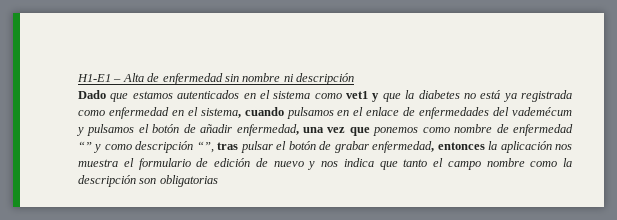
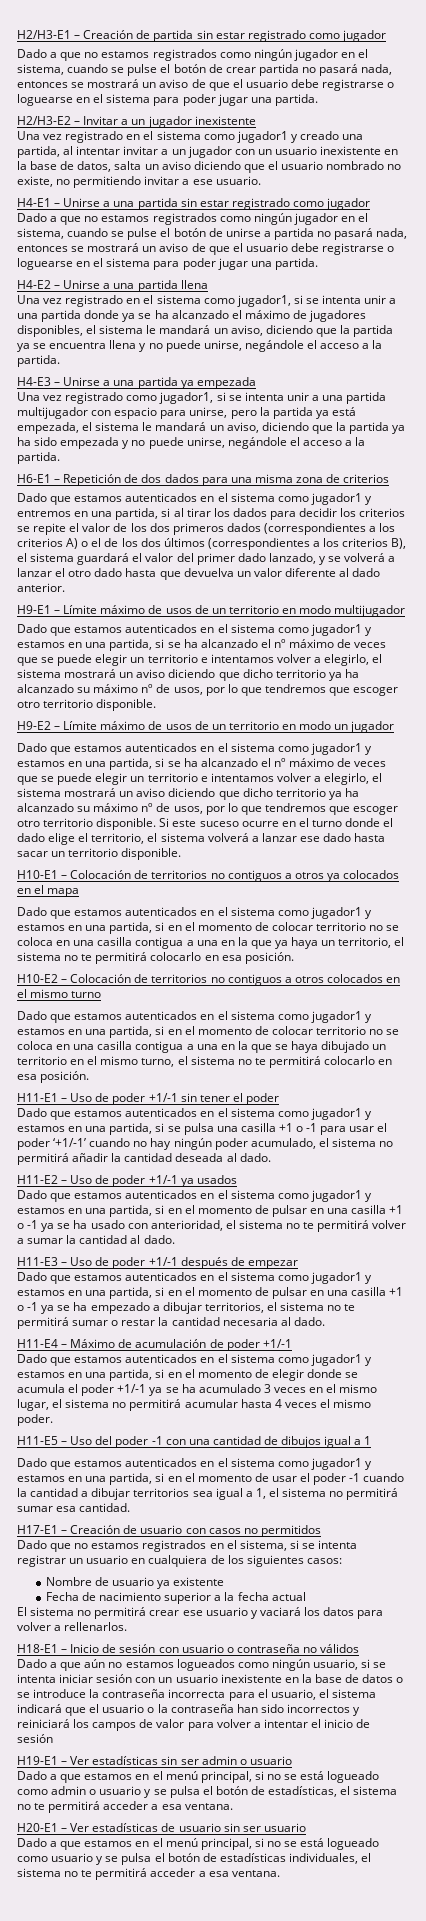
[77,73,354,85] [78,90,572,102] [78,107,572,119] [76,124,574,136] [78,141,572,153] [78,158,572,170] [78,175,218,187] H1-E1 – Alta de enfermedad sin nombre ni descripción // Dado que estamos autenticados en el sistema como vet1 y que la diabetes no está ya registrada como enfermedad en el sistema, cuando pulsamos en el enlace de enfermedades del vademécum y pulsamos el botón de añadir enfermedad, una vez que ponemos como nombre de enfermedad “” y como descripción “”, tras pulsar el botón de grabar enfermedad, entonces la aplicación nos muestra el formulario de edición de nuevo y nos indica que tanto el campo nombre como la descripción son obligatorias -> [17,30,386,42] [17,49,369,61] [17,64,393,76] [17,79,395,91] [17,94,318,106] [17,116,256,128] [17,131,364,143] [17,146,399,158] [17,161,402,173] [17,176,261,188] [17,198,371,210] [17,213,369,225] [17,228,408,240] [17,243,395,255] [17,258,318,270] [17,280,208,292] [17,295,397,307] [17,310,367,322] [17,325,394,337] [17,340,383,352] [17,355,60,367] [17,377,256,389] [17,392,387,404] [17,407,356,419] [17,422,406,434] [17,437,366,449] [17,452,60,464] [17,474,390,486] [17,493,372,505] [17,508,406,520] [17,523,396,535] [17,538,407,550] [17,553,396,565] [17,568,381,580] [17,583,65,592] [17,605,406,617] [17,624,372,636] [17,639,387,651] [17,654,383,666] [17,669,359,681] [17,684,399,696] [17,699,157,711] [17,721,395,733] [17,743,372,755] [17,758,387,770] [17,773,383,785] [17,788,359,800] [17,803,399,815] [17,818,394,830] [17,833,386,845] [17,848,182,860] [17,870,400,882] [17,885,80,897] [17,907,372,919] [17,922,400,934] [17,937,405,949] [17,952,294,964] [17,974,401,986] [17,989,102,998] [17,1011,372,1023] [17,1026,400,1038] [17,1041,387,1053] [17,1056,393,1068] [17,1071,90,1083] [17,1093,279,1105] [17,1108,372,1120] [17,1123,388,1135] [17,1138,394,1150] [17,1153,271,1165] [17,1175,237,1187] [17,1190,372,1202] [17,1205,404,1217] [17,1220,407,1232] [17,1235,175,1244] [17,1257,298,1269] [17,1272,372,1284] [17,1287,404,1299] [17,1302,356,1314] [17,1317,325,1329] [17,1339,292,1351] [17,1354,372,1366] [17,1369,359,1381] [17,1384,378,1396] [17,1399,372,1411] [17,1414,53,1426] [17,1436,372,1448] [17,1458,372,1470] [17,1473,405,1485] [17,1488,399,1500] [17,1503,131,1512] [17,1525,321,1537] [17,1540,358,1552] [17,1555,342,1567] [45,1577,225,1589] [45,1592,306,1604] [17,1607,384,1619] [17,1622,128,1631] [17,1644,360,1653] [17,1659,387,1671] [17,1674,404,1683] [17,1689,376,1701] [17,1704,361,1716] [17,1719,371,1731] [17,1734,53,1743] [17,1756,292,1765] [17,1771,380,1783] [17,1786,398,1798] [17,1801,233,1813] [17,1823,306,1832] [17,1838,380,1850] [17,1853,372,1865] [17,1868,280,1880] H2/H3-E1 – Creación de partida sin estar registrado como jugador // Dado a que no estamos registrados como ningún jugador en el sistema, cuando se pulse el botón de crear partida no pasará nada, entonces se mostrará un aviso de que el usuario debe registrarse o loguearse en el sistema para poder jugar una partida. // H2/H3-E2 – Invitar a un jugador inexistente // Una vez registrado en el sistema como jugador1 y creado una partida, al intentar invitar a un jugador con un usuario inexistente en la base de datos, salta un aviso diciendo que el usuario nombrado no existe, no permitiendo invitar a ese usuario. // H4-E1 – Unirse a una partida sin estar registrado como jugador // Dado a que no estamos registrados como ningún jugador en el sistema, cuando se pulse el botón de unirse a partida no pasará nada, entonces se mostrará un aviso de que el usuario debe registrarse o loguearse en el sistema para poder jugar una partida. // H4-E2 – Unirse a una partida llena // Una vez registrado en el sistema como jugador1, si se intenta unir a una partida donde ya se ha alcanzado el máximo de jugadores disponibles, el sistema le mandará un aviso, diciendo que la partida ya se encuentra llena y no puede unirse, negándole el acceso a la partida. // H4-E3 – Unirse a una partida ya empezada // Una vez registrado como jugador1, si se intenta unir a una partida multijugador con espacio para unirse, pero la partida ya está empezada, el sistema le mandará un aviso, diciendo que la partida ya ha sido empezada y no puede unirse, negándole el acceso a la partida. // H6-E1 – Repetición de dos dados para una misma zona de criterios // Dado que estamos autenticados en el sistema como jugador1 y entremos en una partida, si al tirar los dados para decidir los criterios se repite el valor de los dos primeros dados (correspondientes a los criterios A) o el de los dos últimos (correspondientes a los criterios B), el sistema guardará el valor del primer dado lanzado, y se volverá a lanzar el otro dado hasta que devuelva un valor diferente al dado anterior. // H9-E1 – Límite máximo de usos de un territorio en modo multijugador // Dado que estamos autenticados en el sistema como jugador1 y estamos en una partida, si se ha alcanzado el nº máximo de veces que se puede elegir un territorio e intentamos volver a elegirlo, el sistema mostrará un aviso diciendo que dicho territorio ya ha alcanzado su máximo nº de usos, por lo que tendremos que escoger otro territorio disponible. // H9-E2 – Límite máximo de usos de un territorio en modo un jugador // Dado que estamos autenticados en el sistema como jugador1 y estamos en una partida, si se ha alcanzado el nº máximo de veces que se puede elegir un territorio e intentamos volver a elegirlo, el sistema mostrará un aviso diciendo que dicho territorio ya ha alcanzado su máximo nº de usos, por lo que tendremos que escoger otro territorio disponible. Si este suceso ocurre en el turno donde el dado elige el territorio, el sistema volverá a lanzar ese dado hasta sacar un territorio disponible. // H10-E1 – Colocación de territorios no contiguos a otros ya colocados en el mapa // Dado que estamos autenticados en el sistema como jugador1 y estamos en una partida, si en el momento de colocar territorio no se coloca en una casilla contigua a una en la que ya haya un territorio, el sistema no te permitirá colocarlo en esa posición. // H10-E2 – Colocación de territorios no contiguos a otros colocados en el mismo turno // Dado que estamos autenticados en el sistema como jugador1 y estamos en una partida, si en el momento de colocar territorio no se coloca en una casilla contigua a una en la que se haya dibujado un territorio en el mismo turno, el sistema no te permitirá colocarlo en esa posición. // H11-E1 – Uso de poder +1/-1 sin tener el poder // Dado que estamos autenticados en el sistema como jugador1 y estamos en una partida, si se pulsa una casilla +1 o -1 para usar el poder ‘+1/-1’ cuando no hay ningún poder acumulado, el sistema no permitirá añadir la cantidad deseada al dado. // H11-E2 – Uso de poder +1/-1 ya usados // Dado que estamos autenticados en el sistema como jugador1 y estamos en una partida, si en el momento de pulsar en una casilla +1 o -1 ya se ha usado con anterioridad, el sistema no te permitirá volver a sumar la cantidad al dado. // H11-E3 – Uso de poder +1/-1 después de empezar // Dado que estamos autenticados en el sistema como jugador1 y estamos en una partida, si en el momento de pulsar en una casilla +1 o -1 ya se ha empezado a dibujar territorios, el sistema no te permitirá sumar o restar la cantidad necesaria al dado. // H11-E4 – Máximo de acumulación de poder +1/-1 // Dado que estamos autenticados en el sistema como jugador1 y estamos en una partida, si en el momento de elegir donde se acumula el poder +1/-1 ya se ha acumulado 3 veces en el mismo lugar, el sistema no permitirá acumular hasta 4 veces el mismo poder. // H11-E5 – Uso del poder -1 con una cantidad de dibujos igual a 1 // Dado que estamos autenticados en el sistema como jugador1 y estamos en una partida, si en el momento de usar el poder -1 cuando la cantidad a dibujar territorios sea igual a 1, el sistema no permitirá sumar esa cantidad. // H17-E1 – Creación de usuario con casos no permitidos // Dado que no estamos registrados en el sistema, si se intenta registrar un usuario en cualquiera de los siguientes casos: // Nombre de usuario ya existente // Fecha de nacimiento superior a la fecha actual // El sistema no permitirá crear ese usuario y vaciará los datos para volver a rellenarlos. // H18-E1 – Inicio de sesión con usuario o contraseña no válidos // Dado a que aún no estamos logueados como ningún usuario, si se intenta iniciar sesión con un usuario inexistente en la base de datos o se introduce la contraseña incorrecta para el usuario, el sistema indicará que el usuario o la contraseña han sido incorrectos y reiniciará los campos de valor para volver a intentar el inicio de sesión // H19-E1 – Ver estadísticas sin ser admin o usuario // Dado a que estamos en el menú principal, si no se está logueado como admin o usuario y se pulsa el botón de estadísticas, el sistema no te permitirá acceder a esa ventana. // H20-E1 – Ver estadísticas de usuario sin ser usuario // Dado a que estamos en el menú principal, si no se está logueado como usuario y se pulsa el botón de estadísticas individuales, el sistema no te permitirá acceder a esa ventana.

